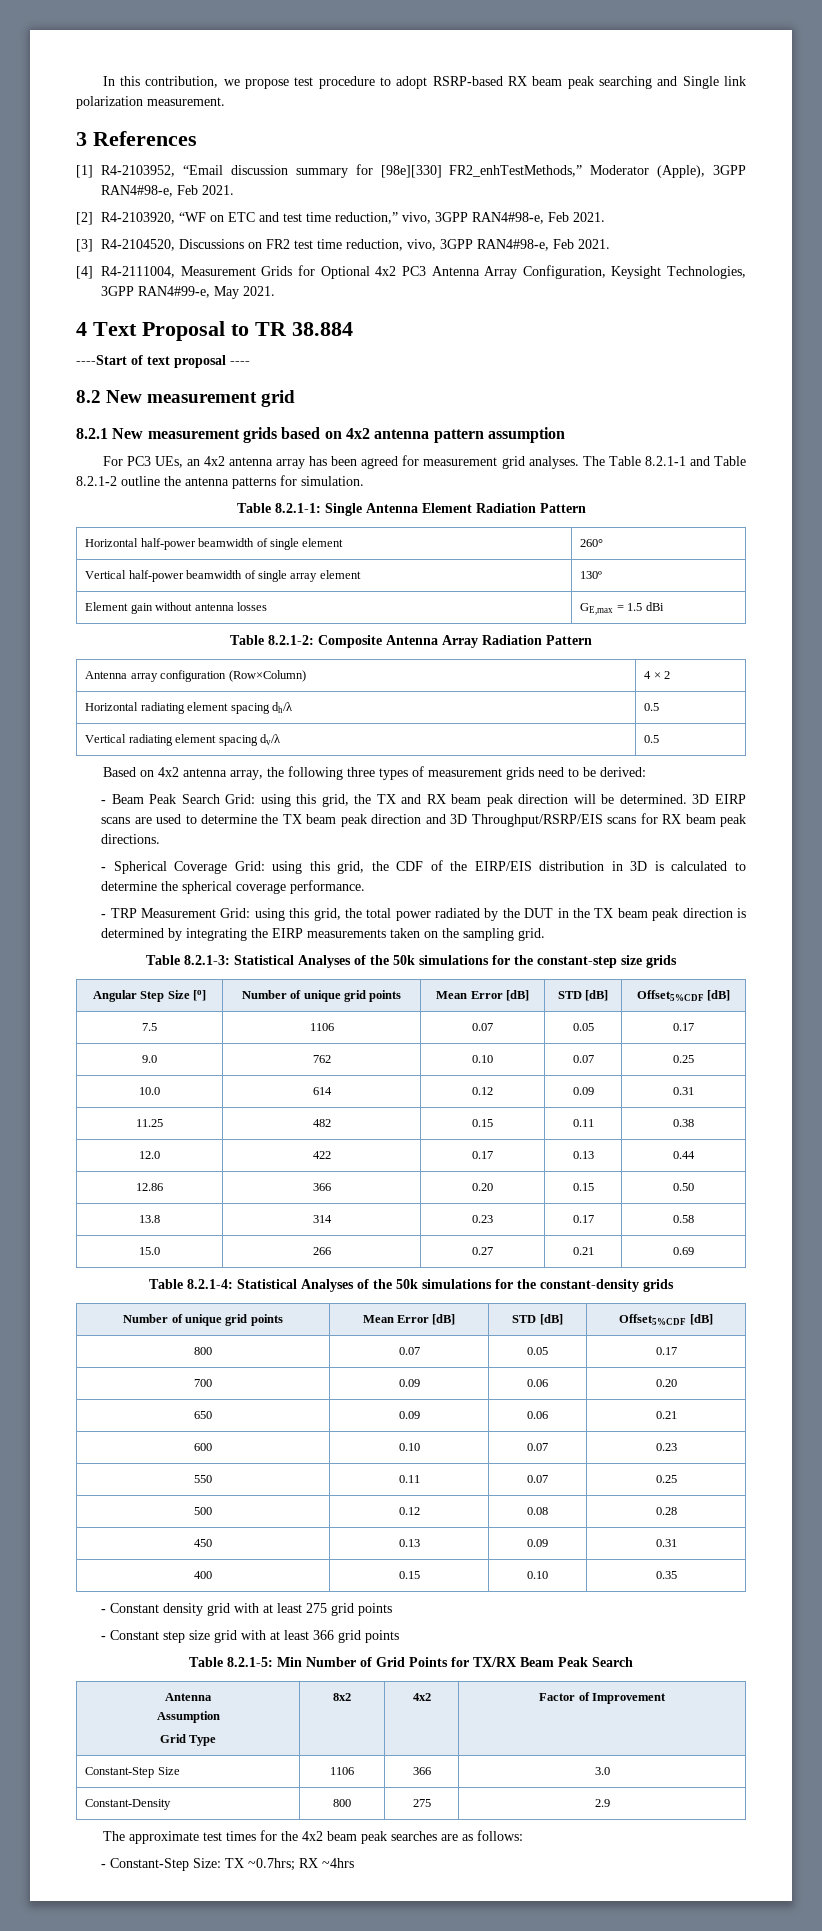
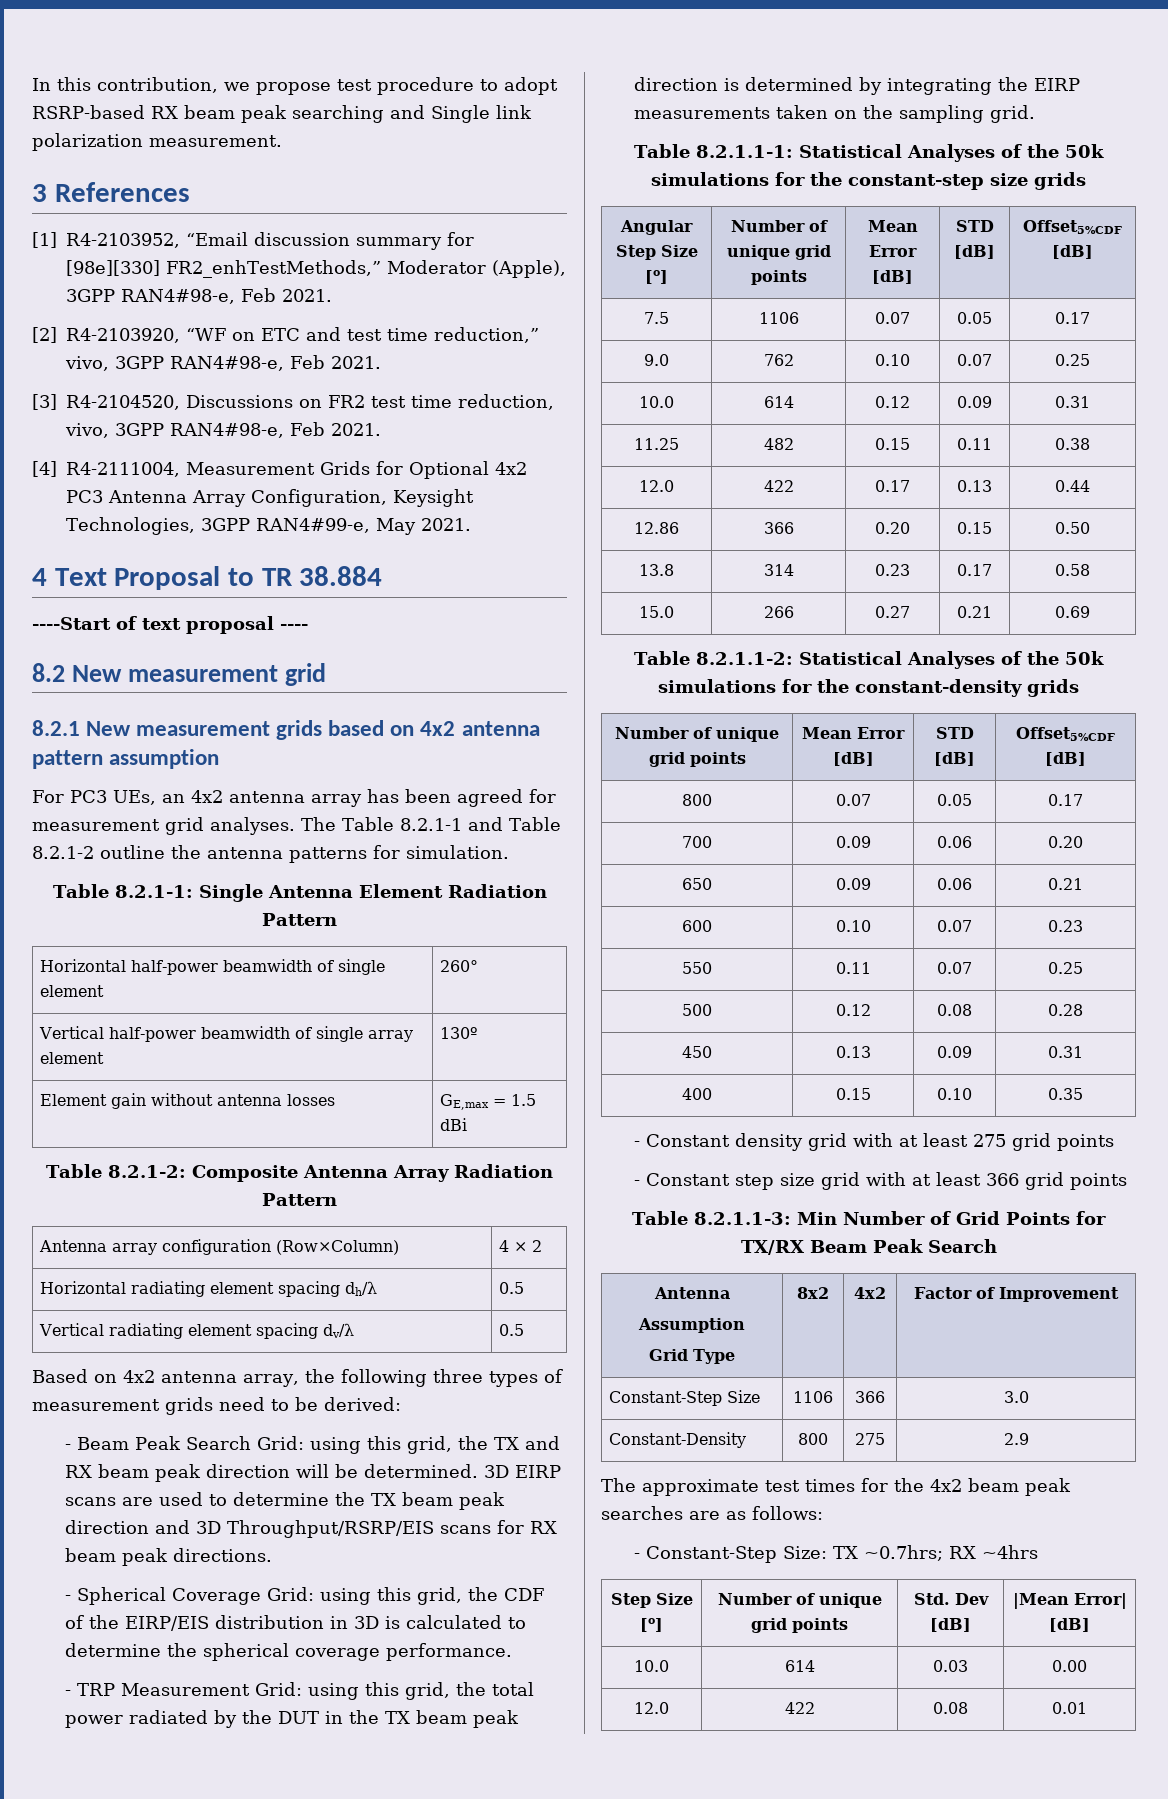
[184,955,230,965] 8.2.1-3: -> [695,145,793,158] 8.2.1.1-1:
[187,1279,233,1289] 8.2.1-4: -> [695,652,793,665] 8.2.1.1-2:
[227,1657,273,1667] 8.2.1-5: -> [693,1212,791,1225] 8.2.1.1-3:
(355, 1863) none -> [610,1593,693,1608] [640,1618,663,1632] [717,1593,882,1608] [751,1618,848,1633] [913,1593,989,1605] [930,1618,971,1632] [1012,1593,1127,1609] [1049,1618,1090,1632] [634,1660,669,1672] [784,1660,815,1672] [933,1660,968,1672] [1052,1660,1087,1672] [634,1702,669,1714] [784,1702,815,1714] [933,1702,968,1714] [1052,1702,1087,1714] // Step Size [o] | Number of unique grid points | Std. Dev [dB] | |Mean Error| [dB] // 10.0 | 614 | 0.03 | 0.00 // 12.0 | 422 | 0.08 | 0.01

